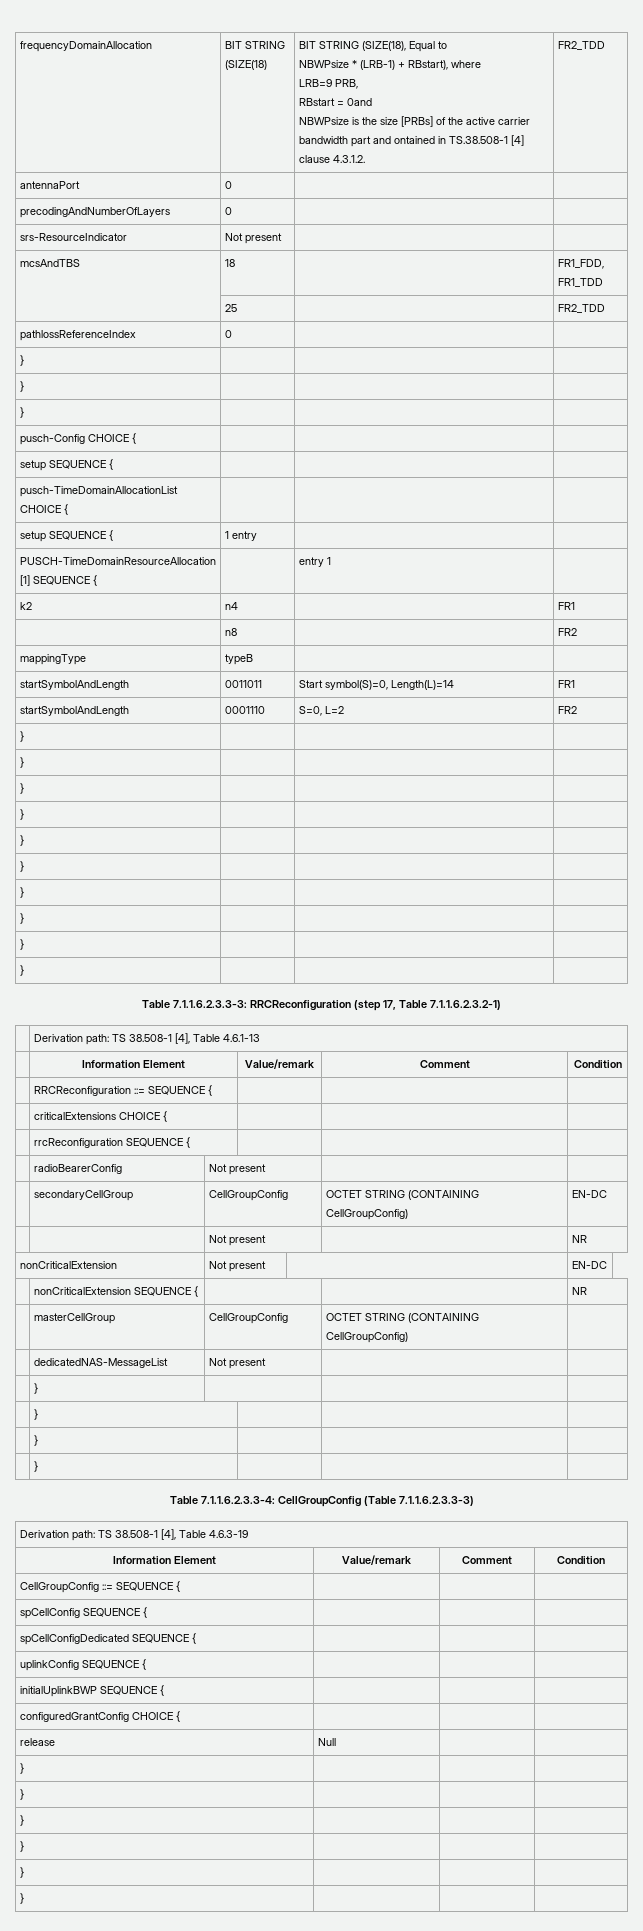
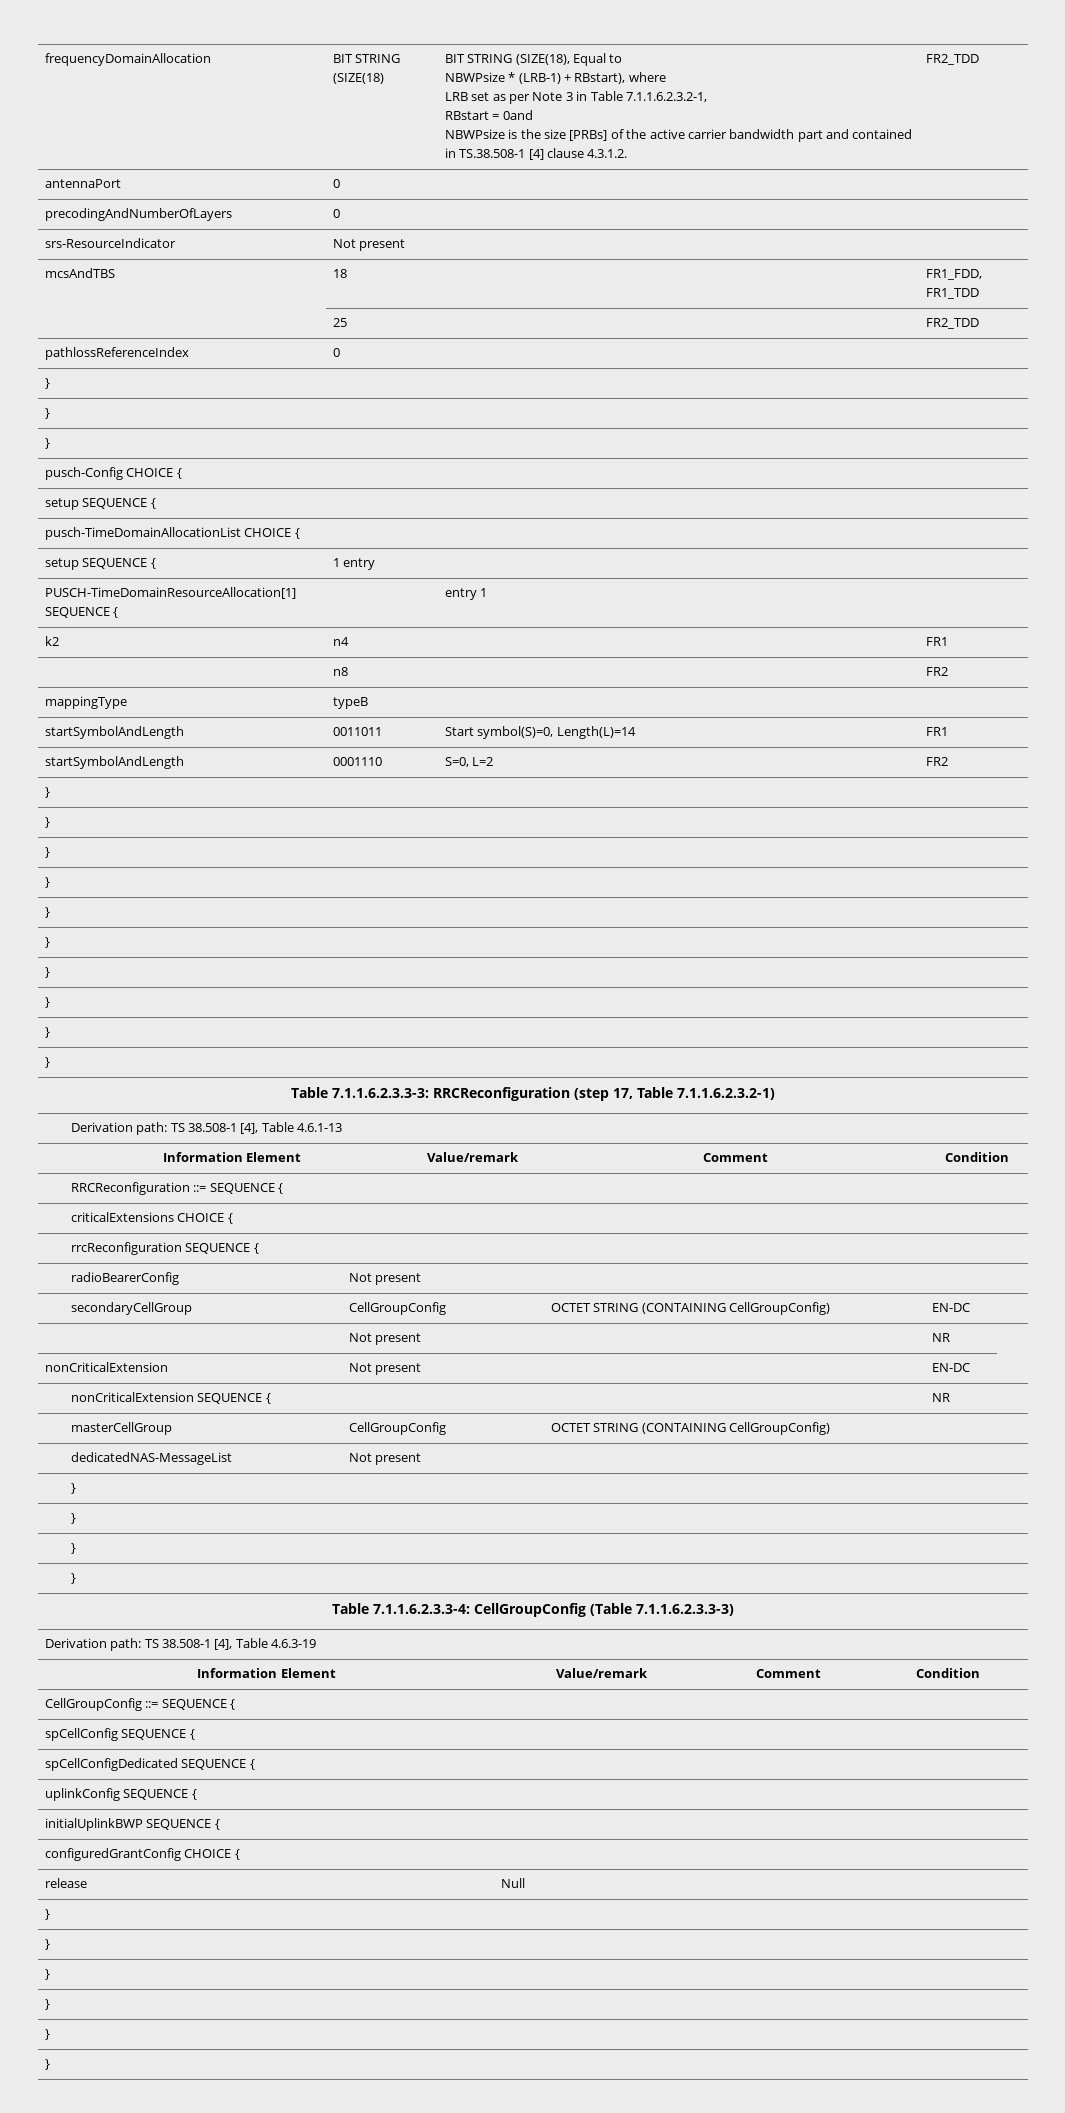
[298,79,358,89] LRB=9 PRB, -> [444,91,707,104] LRB set as per Note 3 in Table 7.1.1.6.2.3.2-1,
[393,136,435,144] ontained -> [852,129,913,139] contained

